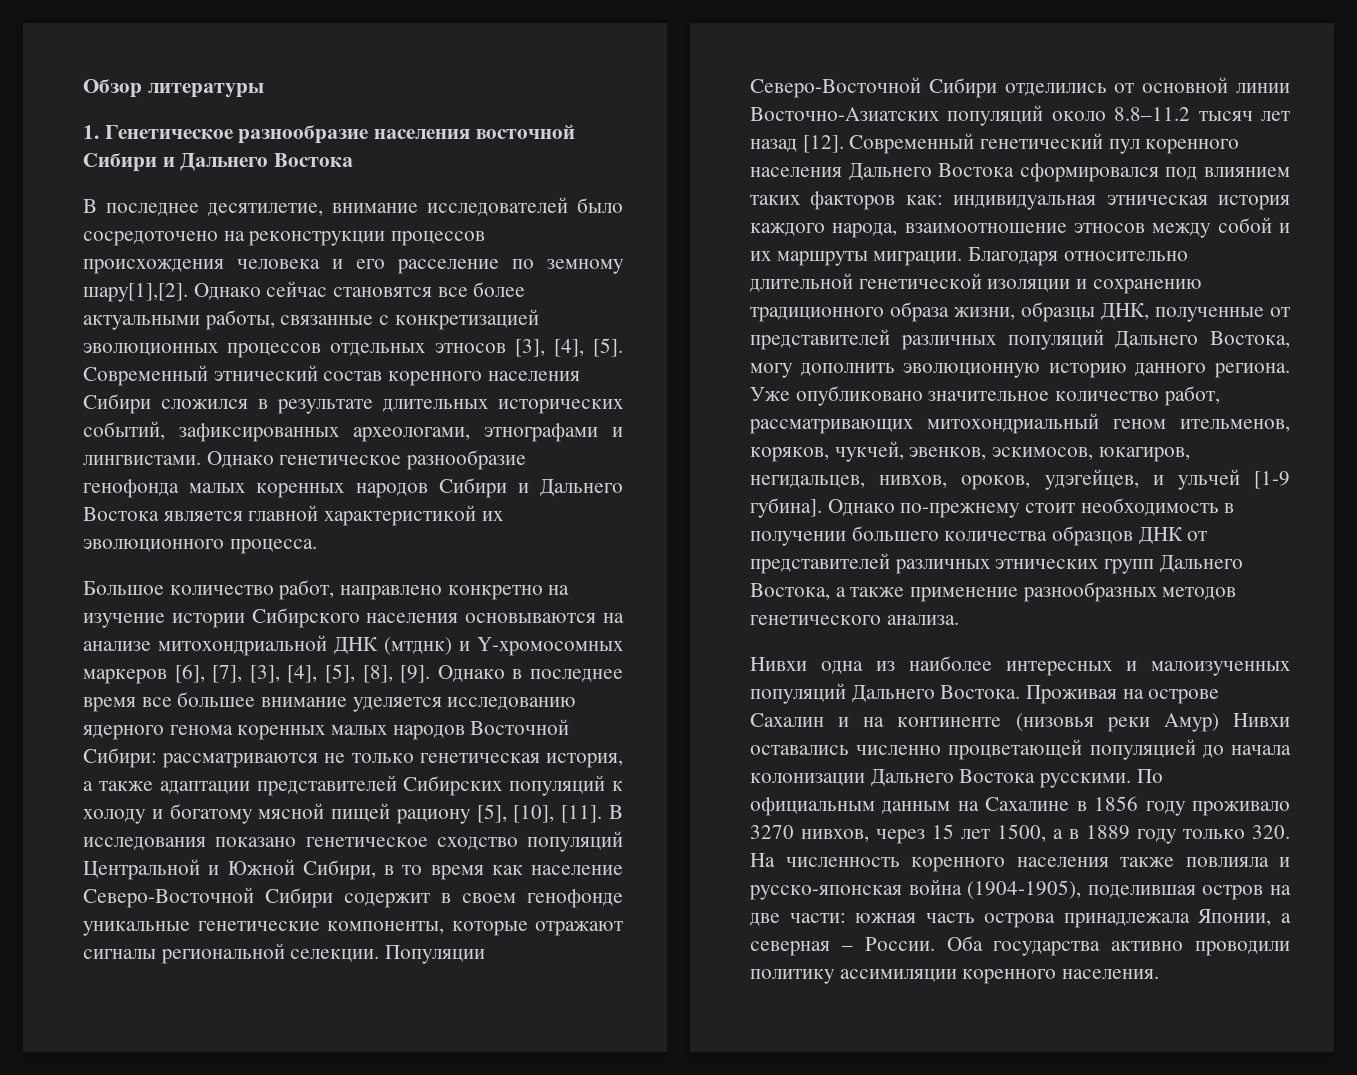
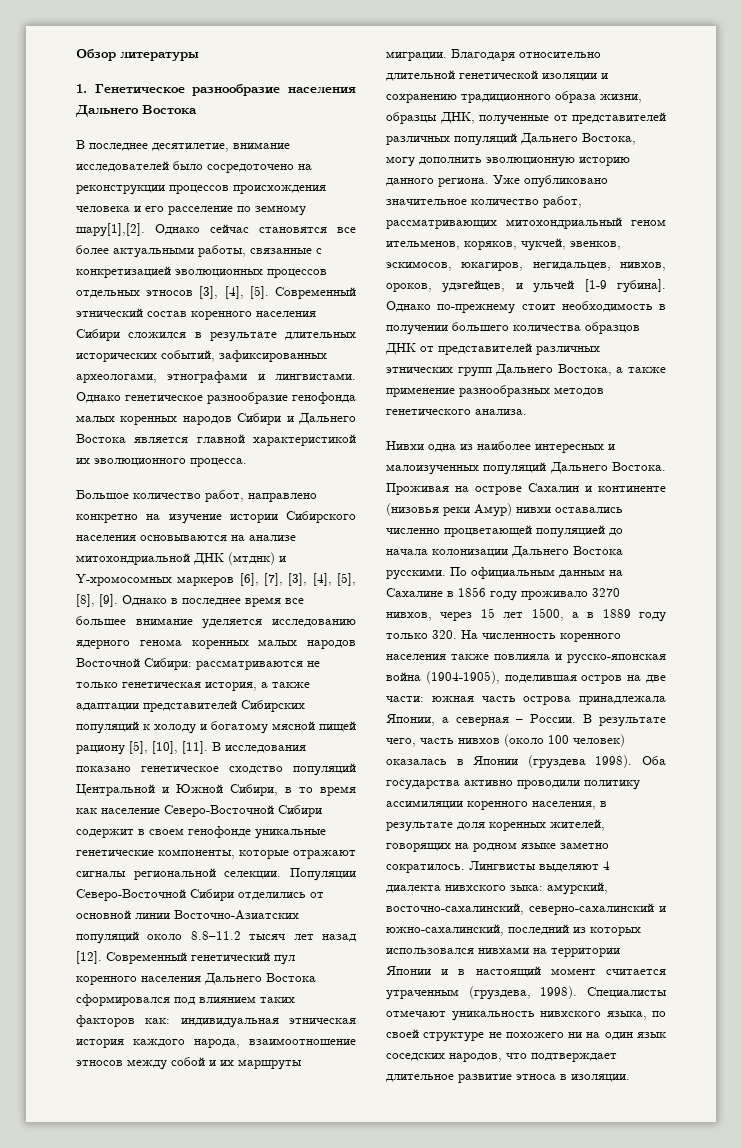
[475,125,575,139] [83,153,175,172] восточной Сибири и -> (356, 90) none
[863,717,885,727] на -> (592, 489) none
[1233,713,1290,727] Нивхи -> [516,507,551,513] нивхи
(935, 944) none -> [583,714,666,727] [386,734,625,747] [386,755,633,769] В результате чего, часть нивхов (около 100 человек) оказалась в Японии (груздева 1998).
[1062,969,1160,979] населения. -> [532,801,607,810] [386,819,605,832] [386,842,609,852] [386,861,610,873] [386,882,608,895] [386,903,666,915] [386,924,641,936] [386,947,620,957] [386,966,666,977] [386,986,667,1000] [386,1010,666,1021] [386,1029,666,1042] [386,1053,617,1062] [386,1074,630,1083] населения, в результате доля коренных жителей, говорящих на родном языке заметно сократилось. Лингвисты выделяют 4 диалекта нивхского зыка: амурский, восточно-сахалинский, северно-сахалинский и южно-сахалинский, последний из которых использовался нивхами на территории Японии и в настоящий момент считается утраченным (груздева, 1998). Специалисты отмечают уникальность нивхского языка, по своей структуре не похожего ни на один язык соседских народов, что подтверждает длительное развитие этноса в изоляции.

